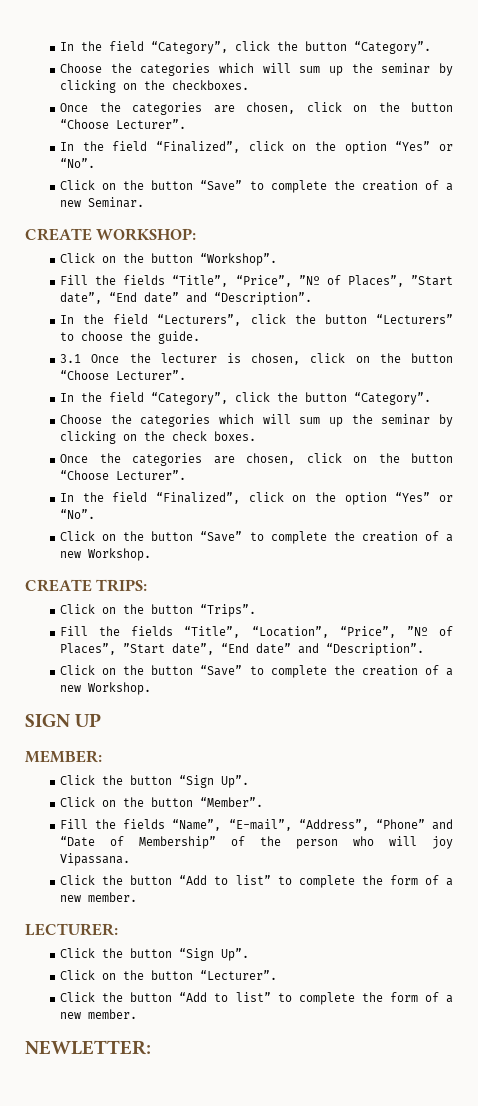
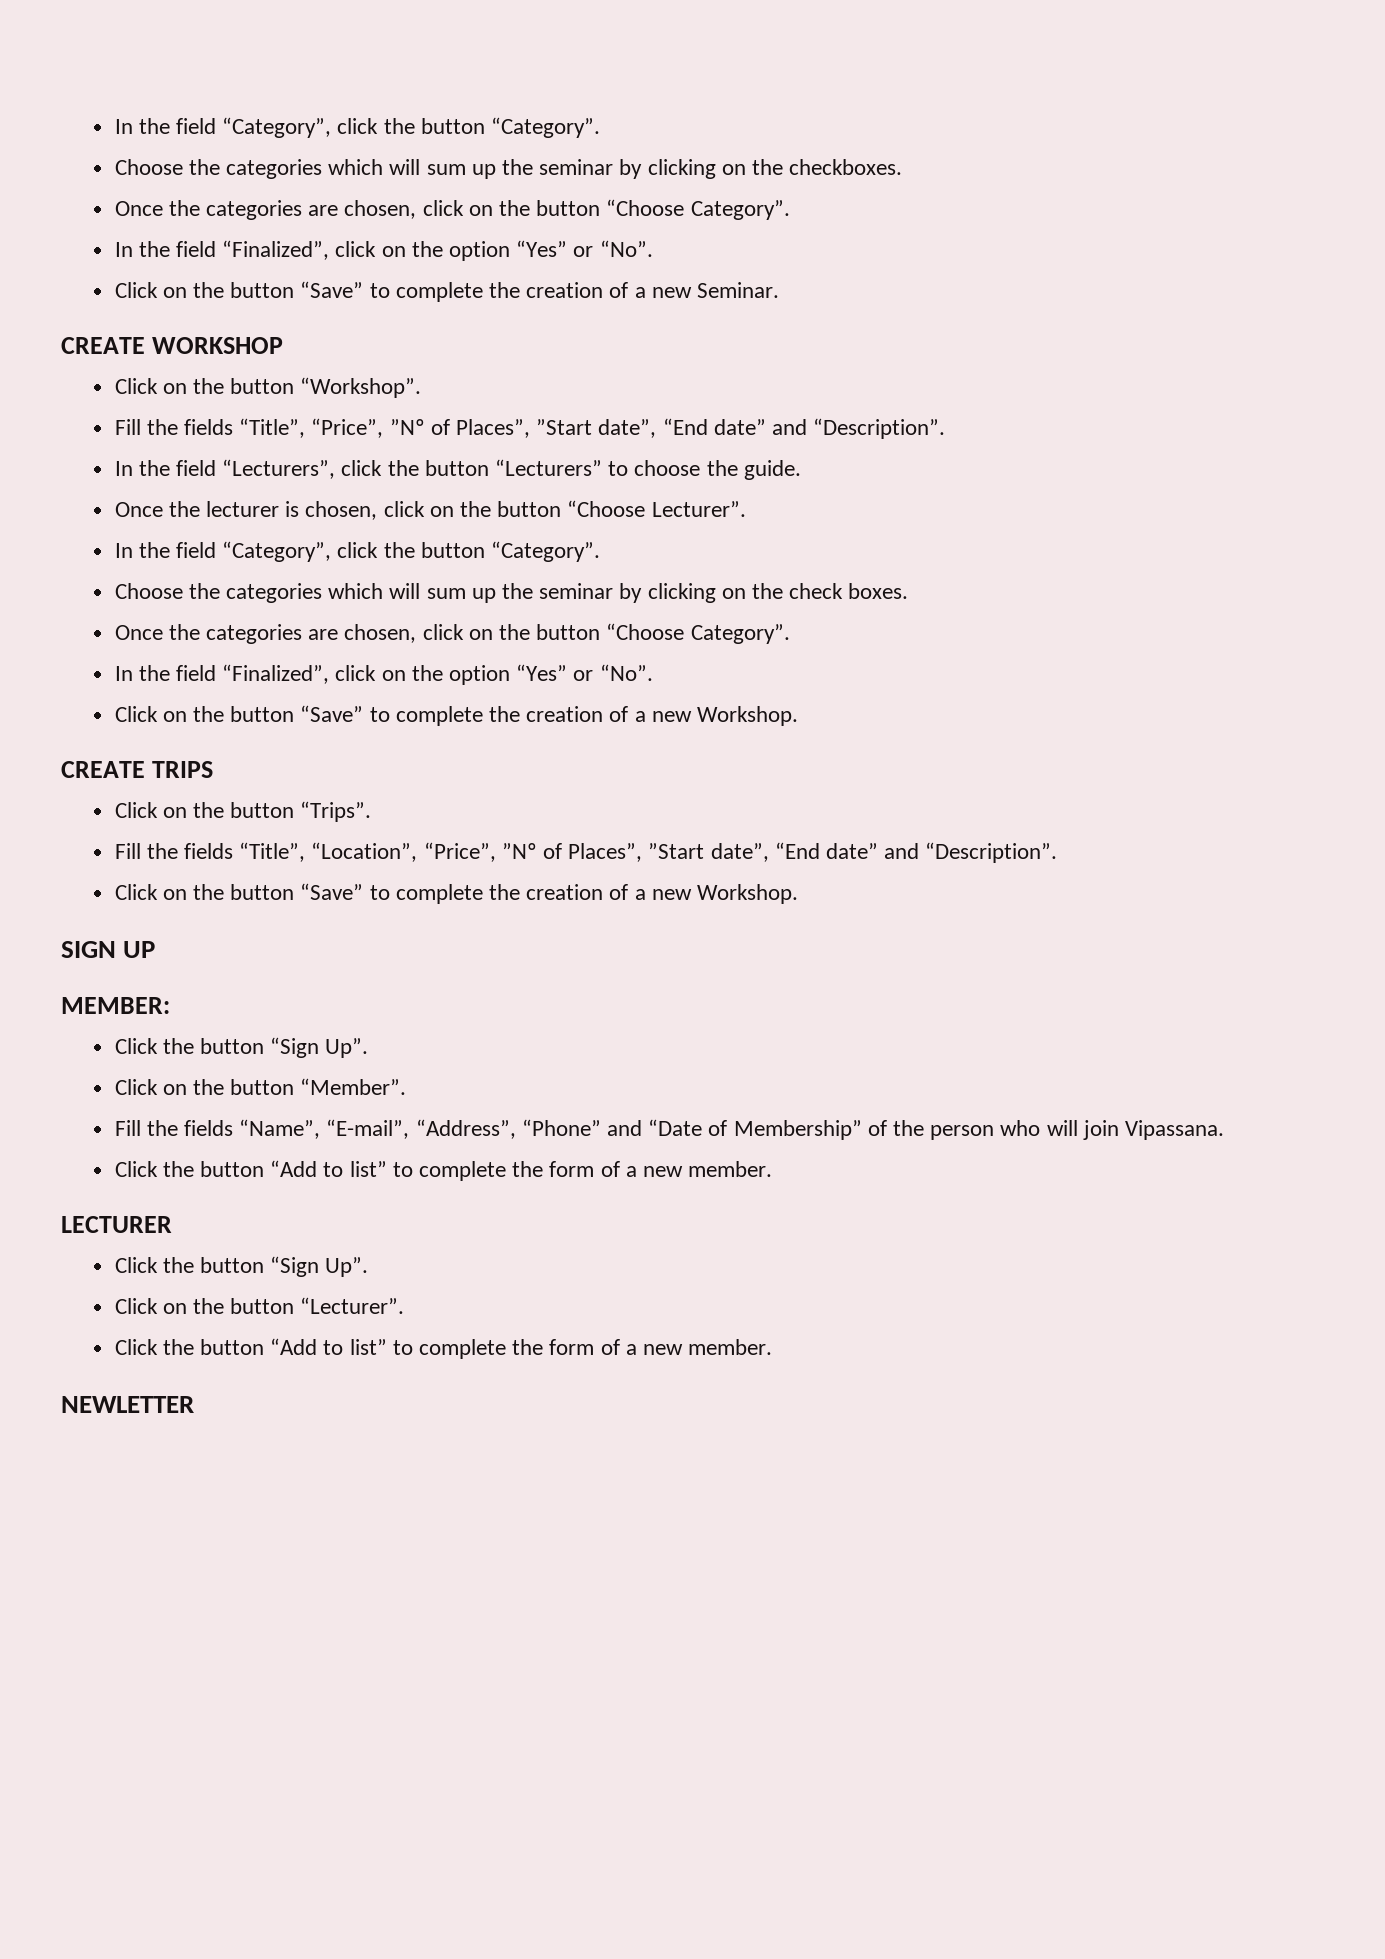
[116,119,187,129] Lecturer”. -> [690,200,790,220] Category”.
[96,228,197,241] WORKSHOP: -> [151,337,283,354] WORKSHOP
[60,354,82,363] 3.1 -> (801, 470) none
[116,470,187,480] Lecturer”. -> [690,624,790,644] Category”.
[96,579,148,592] TRIPS: -> [151,761,213,778] TRIPS
[432,836,453,849] joy -> [1082,1120,1119,1140] join
[25,923,118,936] LECTURER: -> [61,1216,172,1233] LECTURER
[25,1040,151,1055] NEWLETTER: -> [61,1396,194,1413] NEWLETTER

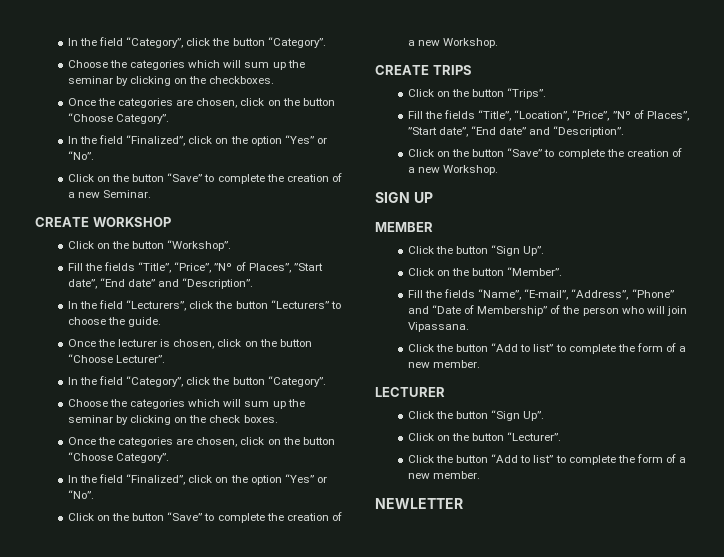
[61,997,170,1014] MEMBER: -> [375,222,433,232] MEMBER

